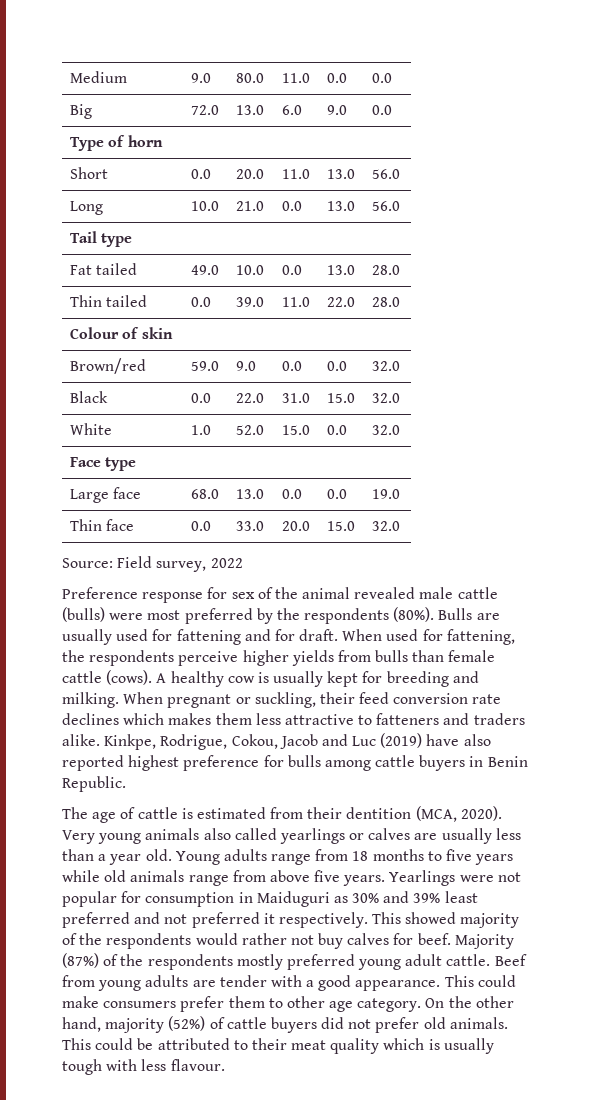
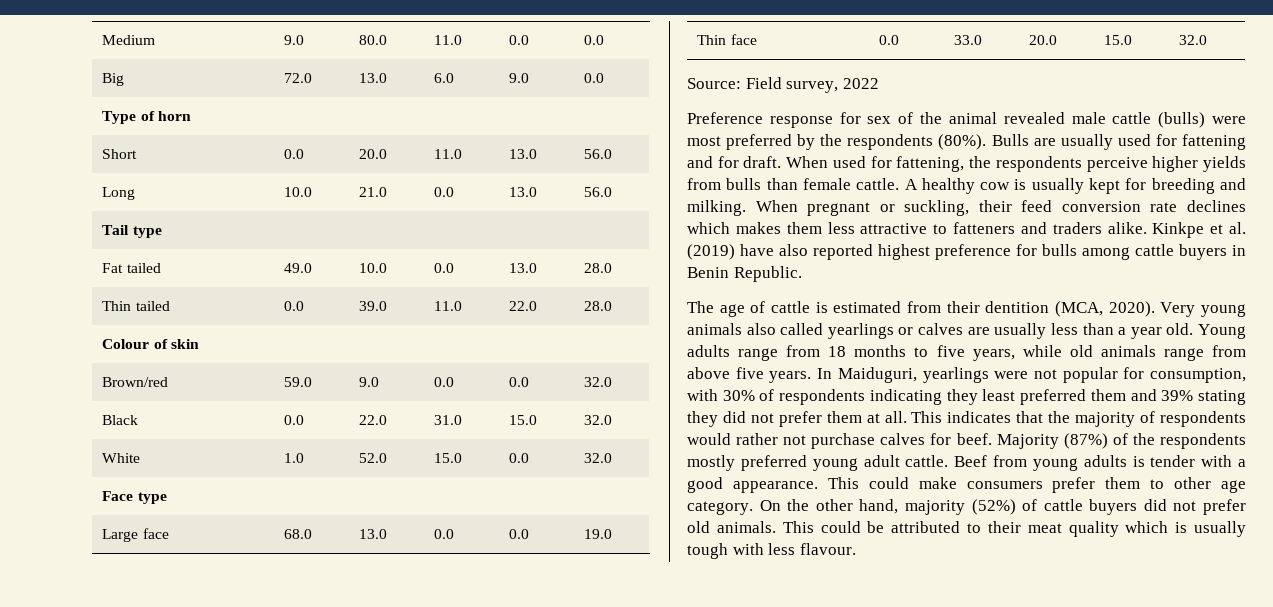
[62,670,153,685] cattle (cows). -> [856,178,900,190] cattle.
[104,734,377,750] Kinkpe, Rodrigue, Cokou, Jacob and Luc -> [1152,222,1246,238] Kinkpe et al.
[475,854,514,865] years -> [972,349,1015,361] years,
[389,870,456,886] Yearlings -> [817,367,989,383] In Maiduguri, yearlings
[145,891,478,907] [62,912,457,928] consumption in Maiduguri as 30% and 39% least preferred and not preferred it respectively. This showed -> [1150,368,1246,383] [687,389,1246,405] [687,411,1071,427] consumption, with 30% of respondents indicating they least preferred them and 39% stating they did not prefer them at all. This indicates that the
[79,933,103,945] the -> (1156, 417) none
[318,933,344,949] buy -> [811,433,876,449] purchase
[192,980,216,987] are -> [1132,456,1145,467] is

